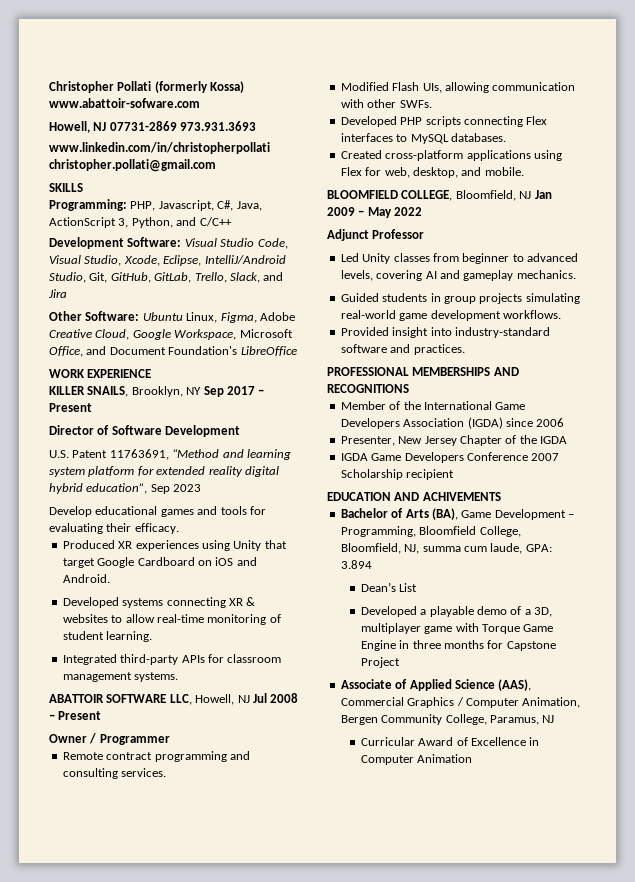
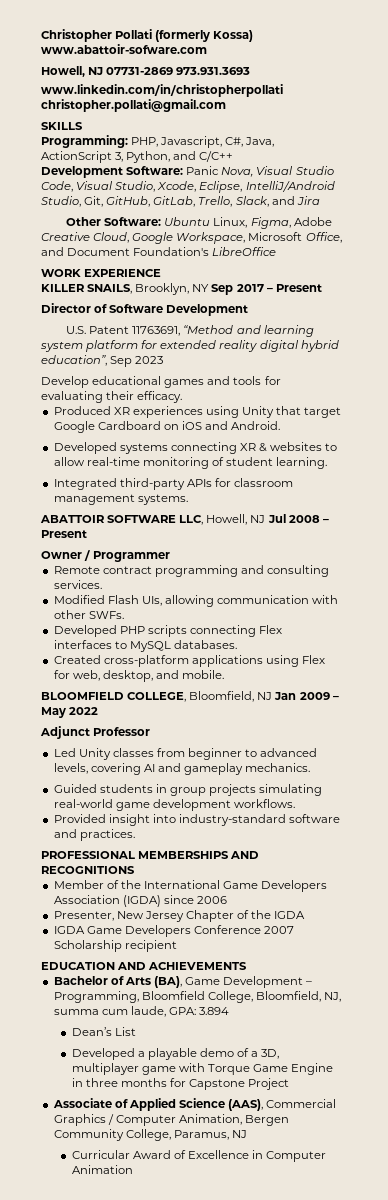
(182, 242) none -> [186,166,254,177] Panic Nova,
[422,492,501,501] ACHIVEMENTS -> [148,962,248,970] ACHIEVEMENTS

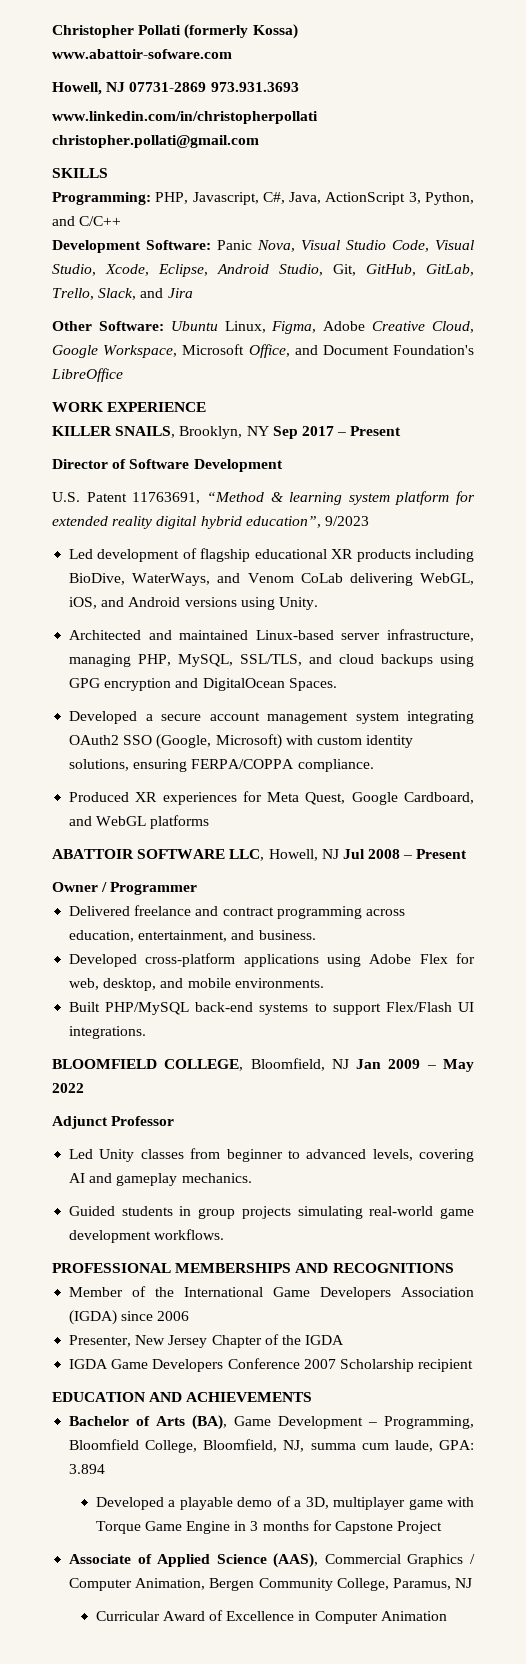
[245,181,335,192] IntelliJ/Android -> [217,264,269,274] Android
[236,325,261,334] and -> [270,492,283,502] &
[110,356,164,367] [41,376,281,388] [41,391,183,403] [53,406,342,418] [53,421,281,433] [53,442,338,454] [53,457,328,469] [53,478,294,490] [53,494,188,505] Sep 2023 // Develop educational games and tools for evaluating their efficacy. // Produced XR experiences using Unity that target Google Cardboard on iOS and Android. // Developed systems connecting XR & websites to allow real-time monitoring of student learning. // Integrated third-party APIs for classroom management systems. -> [324,516,369,526] [69,548,474,562] [69,573,474,586] [69,597,318,610] [69,629,474,642] [69,654,474,667] [69,678,337,691] [69,711,474,724] [69,734,414,749] [69,759,374,772] [69,791,474,805] [69,815,210,829] 9/2023 // Led development of flagship educational XR products including BioDive, WaterWays, and Venom CoLab delivering WebGL, iOS, and Android versions using Unity. // Architected and maintained Linux-based server infrastructure, managing PHP, MySQL, SSL/TLS, and cloud backups using GPG encryption and DigitalOcean Spaces. // Developed a secure account management system integrating OAuth2 SSO (Google, Microsoft) with custom identity solutions, ensuring FERPA/COPPA compliance. // Produced XR experiences for Meta Quest, Google Cardboard, and WebGL platforms
[53,565,330,577] [53,580,102,589] [53,595,339,607] [53,610,124,619] [53,625,283,637] [53,640,237,652] [53,655,101,664] Remote contract programming and consulting services. // Modified Flash UIs, allowing communication with other SWFs. // Developed PHP scripts connecting Flex interfaces to MySQL databases. // Created -> [69,905,405,919] [69,930,316,942] [69,954,138,967] Delivered freelance and contract programming across education, entertainment, and business. // Developed
(299, 661) none -> [369,954,412,964] Adobe
[182,670,225,679] mobile. -> [187,978,324,988] [69,1002,474,1015] [69,1026,147,1039] mobile environments. // Built PHP/MySQL back-end systems to support Flex/Flash UI integrations.
[53,814,341,826] [53,829,135,841] // Provided insight into industry-standard software and practices. -> (225, 1234) none
[71,1027,136,1036] // Dean’s List -> (106, 1469) none
[85,1078,118,1087] three -> [250,1521,259,1531] 3

